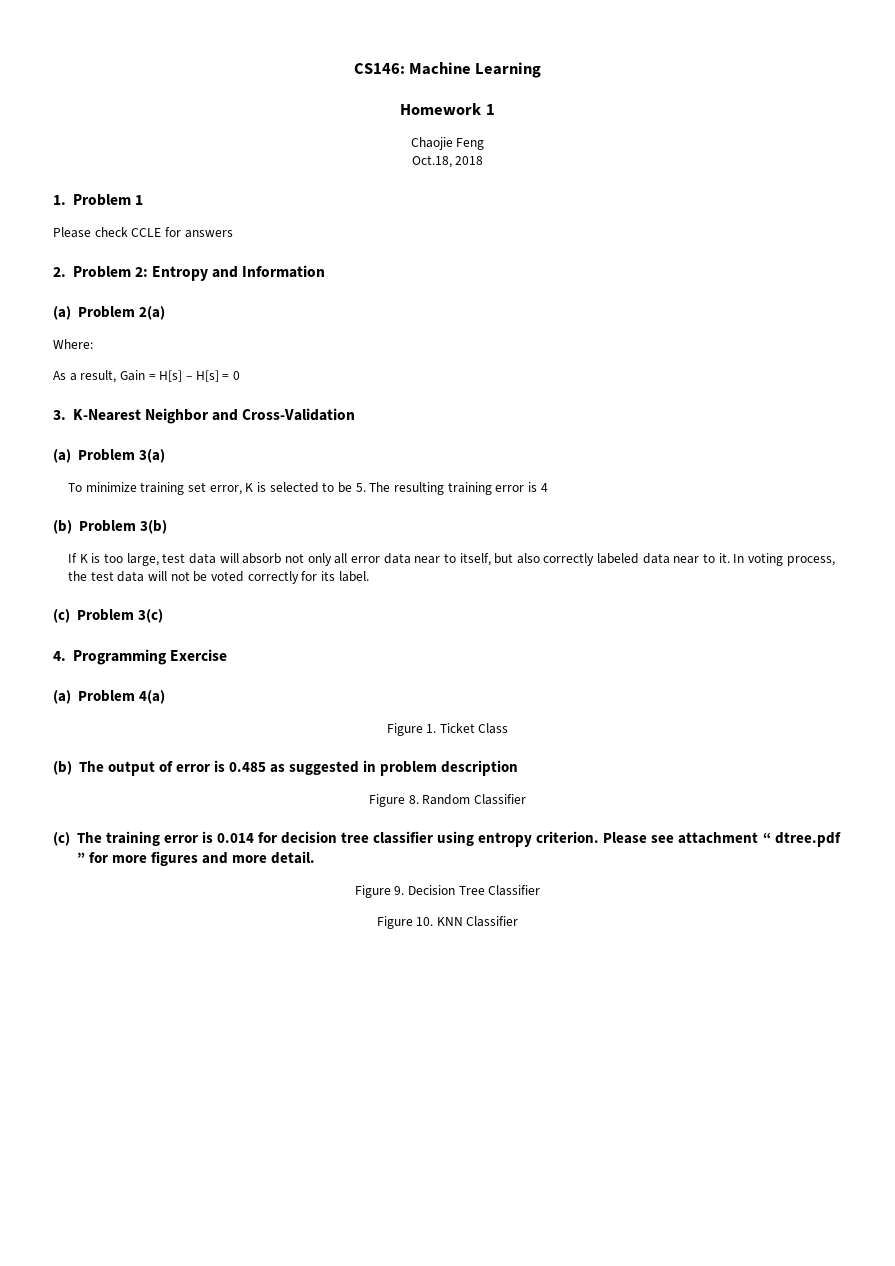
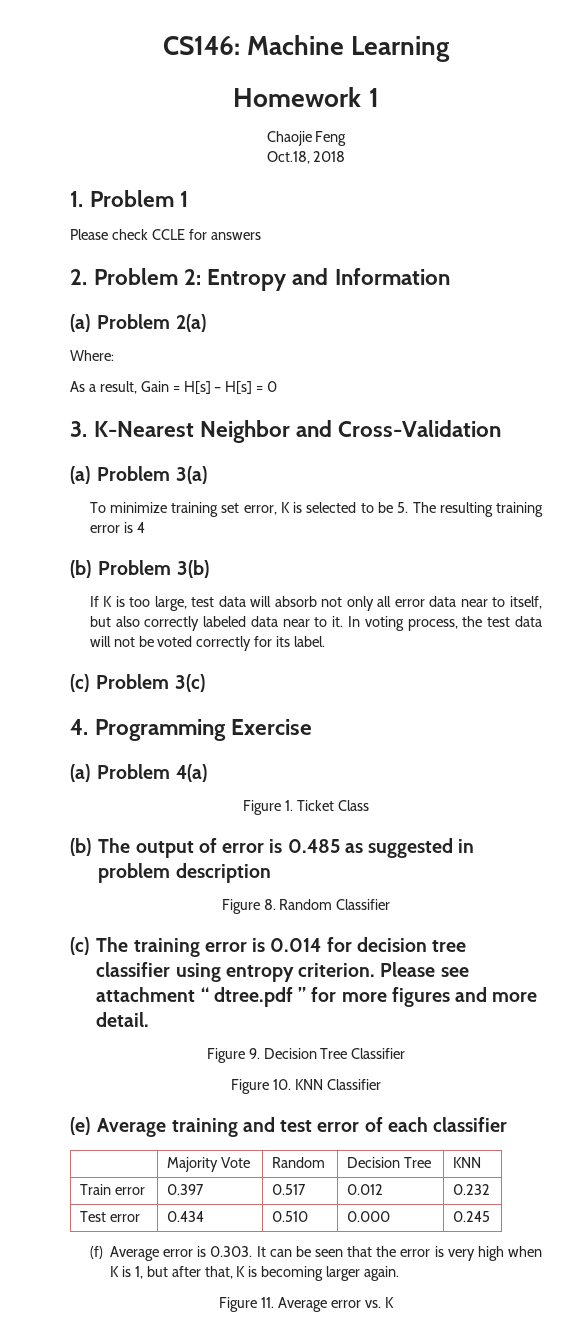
(519, 921) none -> [70,1117,508,1137] [167,1157,251,1172] [272,1157,326,1168] [347,1157,432,1168] [453,1157,482,1168] [80,1184,146,1195] [167,1184,205,1195] [272,1184,307,1195] [347,1184,384,1195] [453,1184,491,1195] [80,1211,141,1222] [167,1211,205,1222] [272,1211,309,1222] [347,1211,391,1222] [453,1211,491,1222] [89,1246,542,1261] [109,1266,400,1281] [219,1297,394,1312] // (e) Average training and test error of each classifier // | Majority Vote | Random | Decision Tree | KNN // Train error | 0.397 | 0.517 | 0.012 | 0.232 // Test error | 0.434 | 0.510 | 0.000 | 0.245 // (f) Average error is 0.303. It can be seen that the error is very high when K is 1, but after that, K is becoming larger again. // Figure 11. Average error vs. K

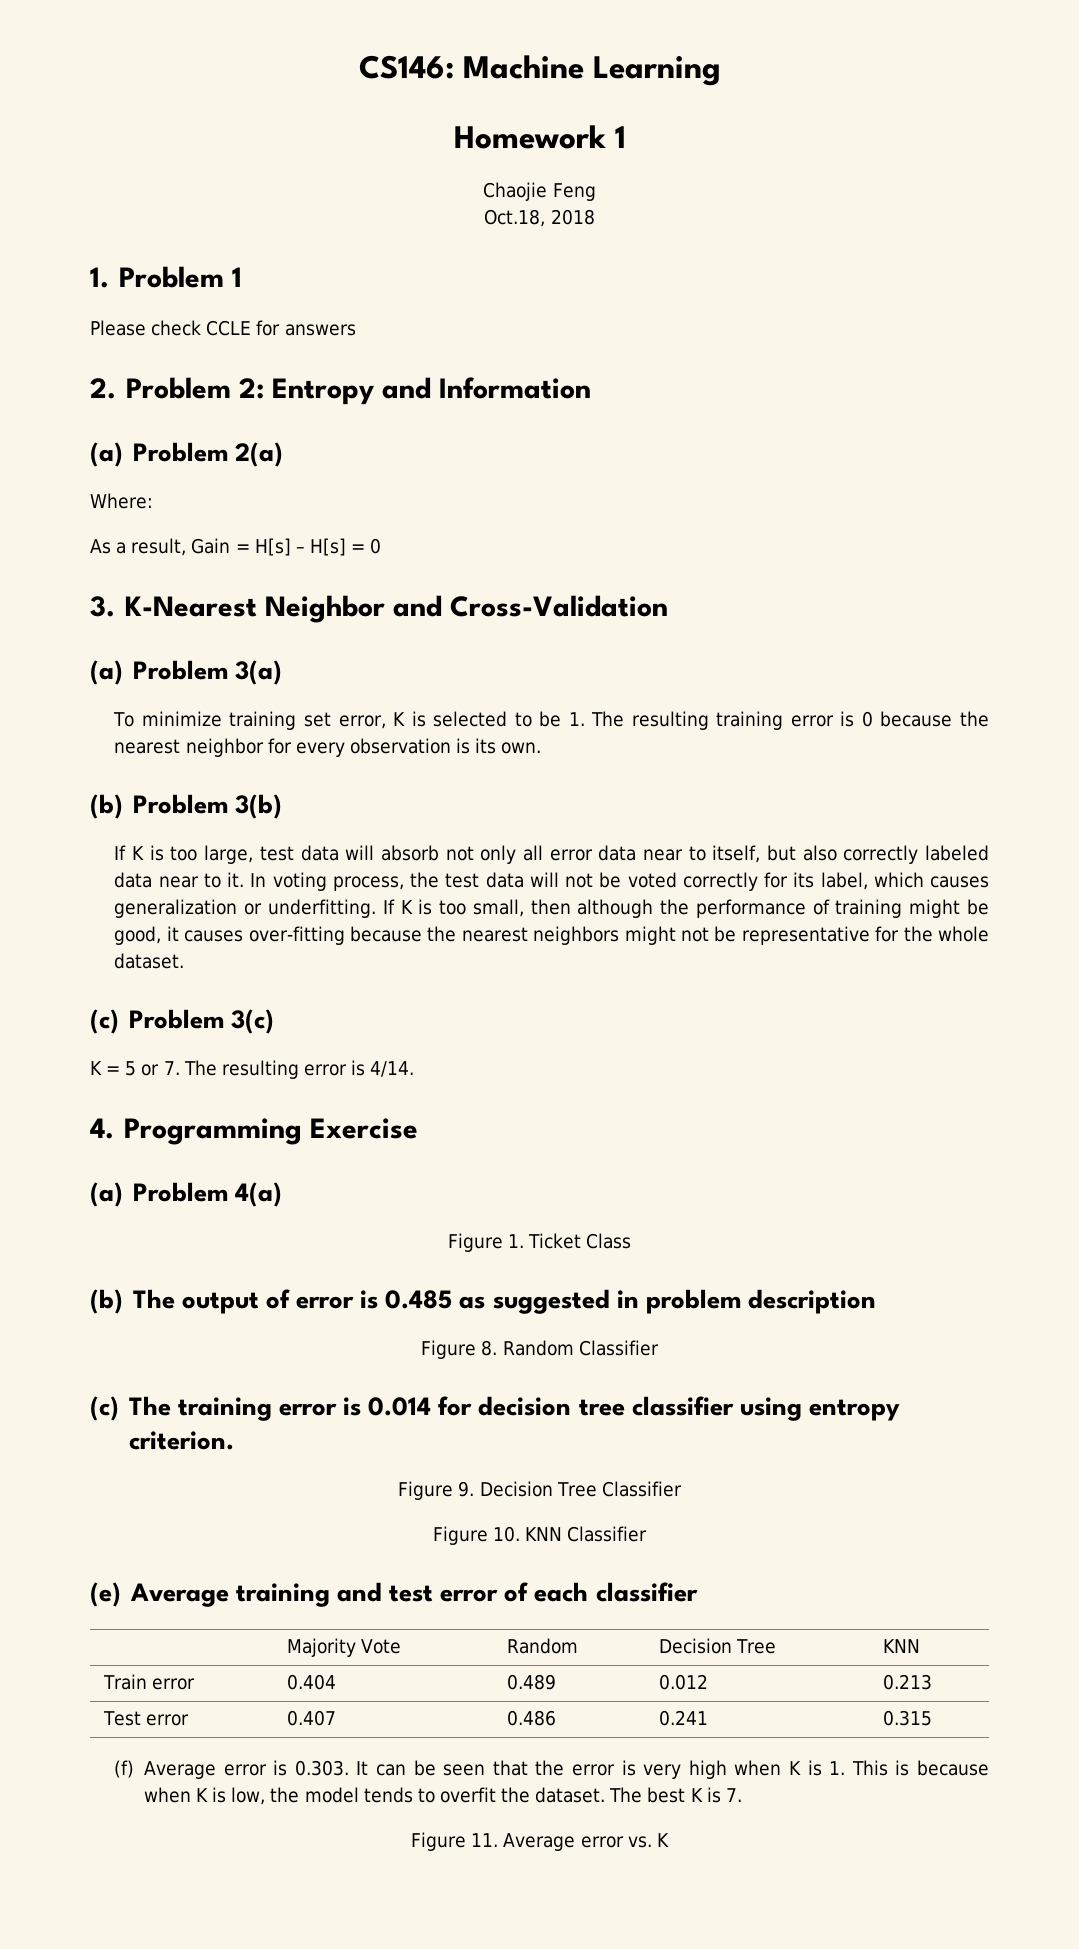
[397,502,409,513] 5. -> [568,712,585,726] 1.
[136,522,145,533] 4 -> [861,711,990,727] [114,738,542,757] 0 because the nearest neighbor for every observation is its own.
[294,636,326,647] [70,674,205,692] label. // (c) Problem 3(c) -> [820,872,989,890] [114,899,990,918] [114,926,989,945] [114,953,185,969] [90,1009,274,1034] [90,1060,415,1079] label, which causes generalization or underfitting. If K is too small, then although the performance of training might be good, it causes over-fitting because the nearest neighbors might not be representative for the whole dataset. // (c) Problem 3(c) // K = 5 or 7. The resulting error is 4/14.
[380,962,469,977] [96,987,538,1007] [96,1012,150,1027] Please see attachment “ dtree.pdf ” for more figures and more detail. -> (234, 1440) none
[167,1184,205,1195] [272,1184,307,1195] 0.397 | 0.517 -> [287,1674,337,1690] [507,1674,557,1690] 0.404 | 0.489
[453,1184,491,1195] 0.232 -> [883,1674,933,1690] 0.213
[167,1211,205,1222] [272,1211,309,1222] [347,1211,391,1222] [453,1211,491,1222] 0.434 | 0.510 | 0.000 | 0.245 -> [287,1710,337,1726] [507,1710,557,1726] [659,1710,709,1726] [883,1710,933,1726] 0.407 | 0.486 | 0.241 | 0.315
[134,1266,400,1281] 1, but after that, K is becoming larger again. -> [829,1760,989,1776] [143,1787,742,1805] 1. This is because when K is low, the model tends to overfit the dataset. The best K is 7.

